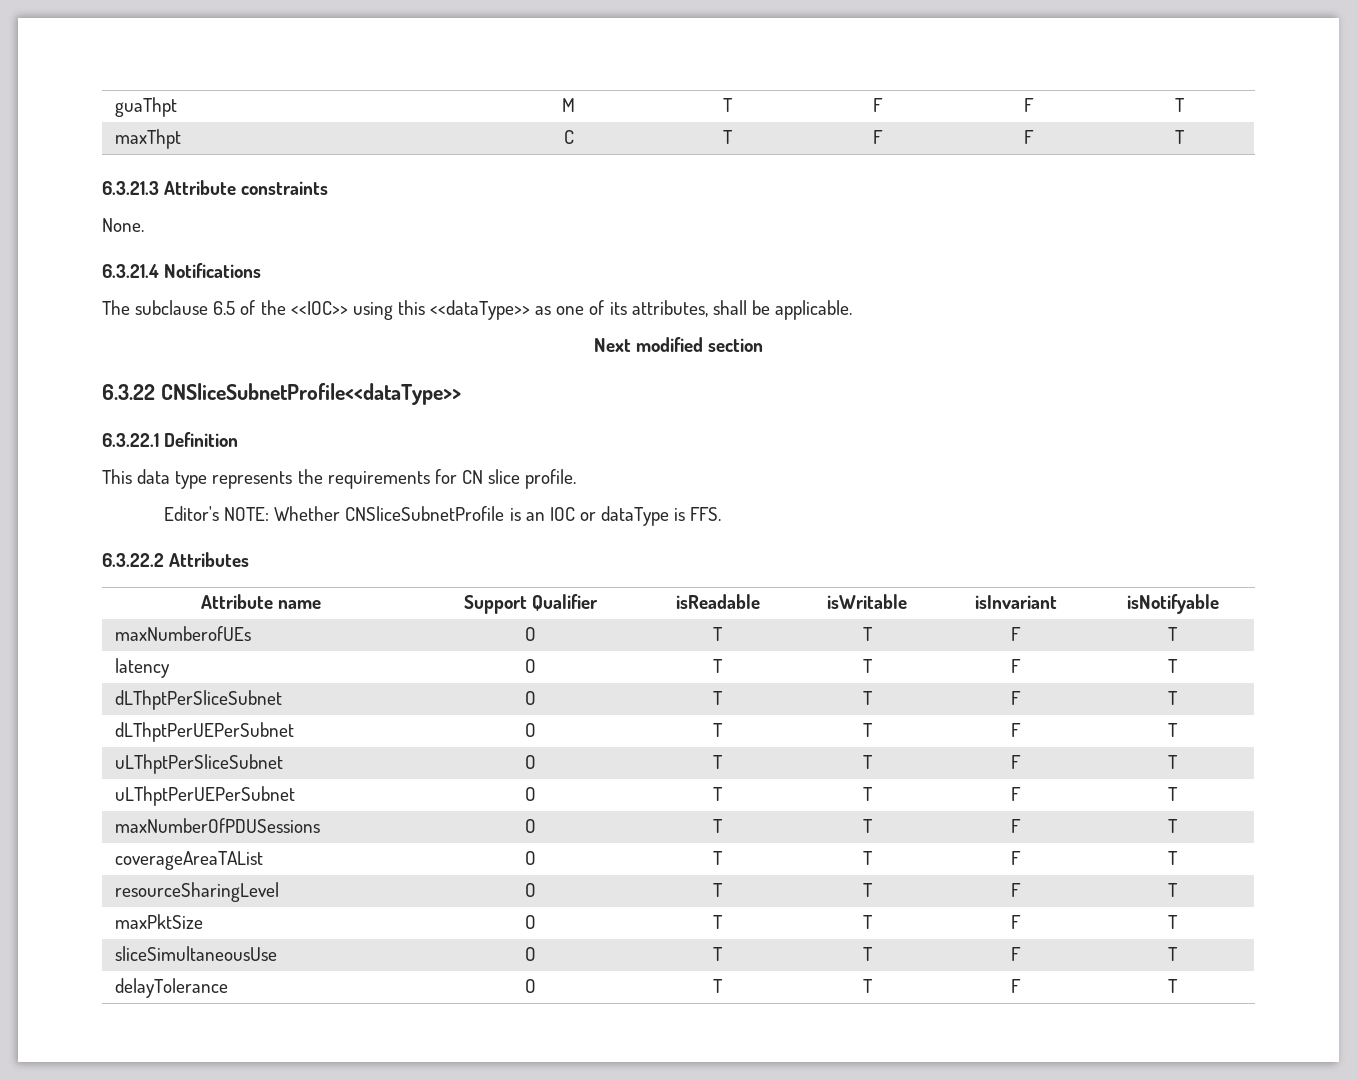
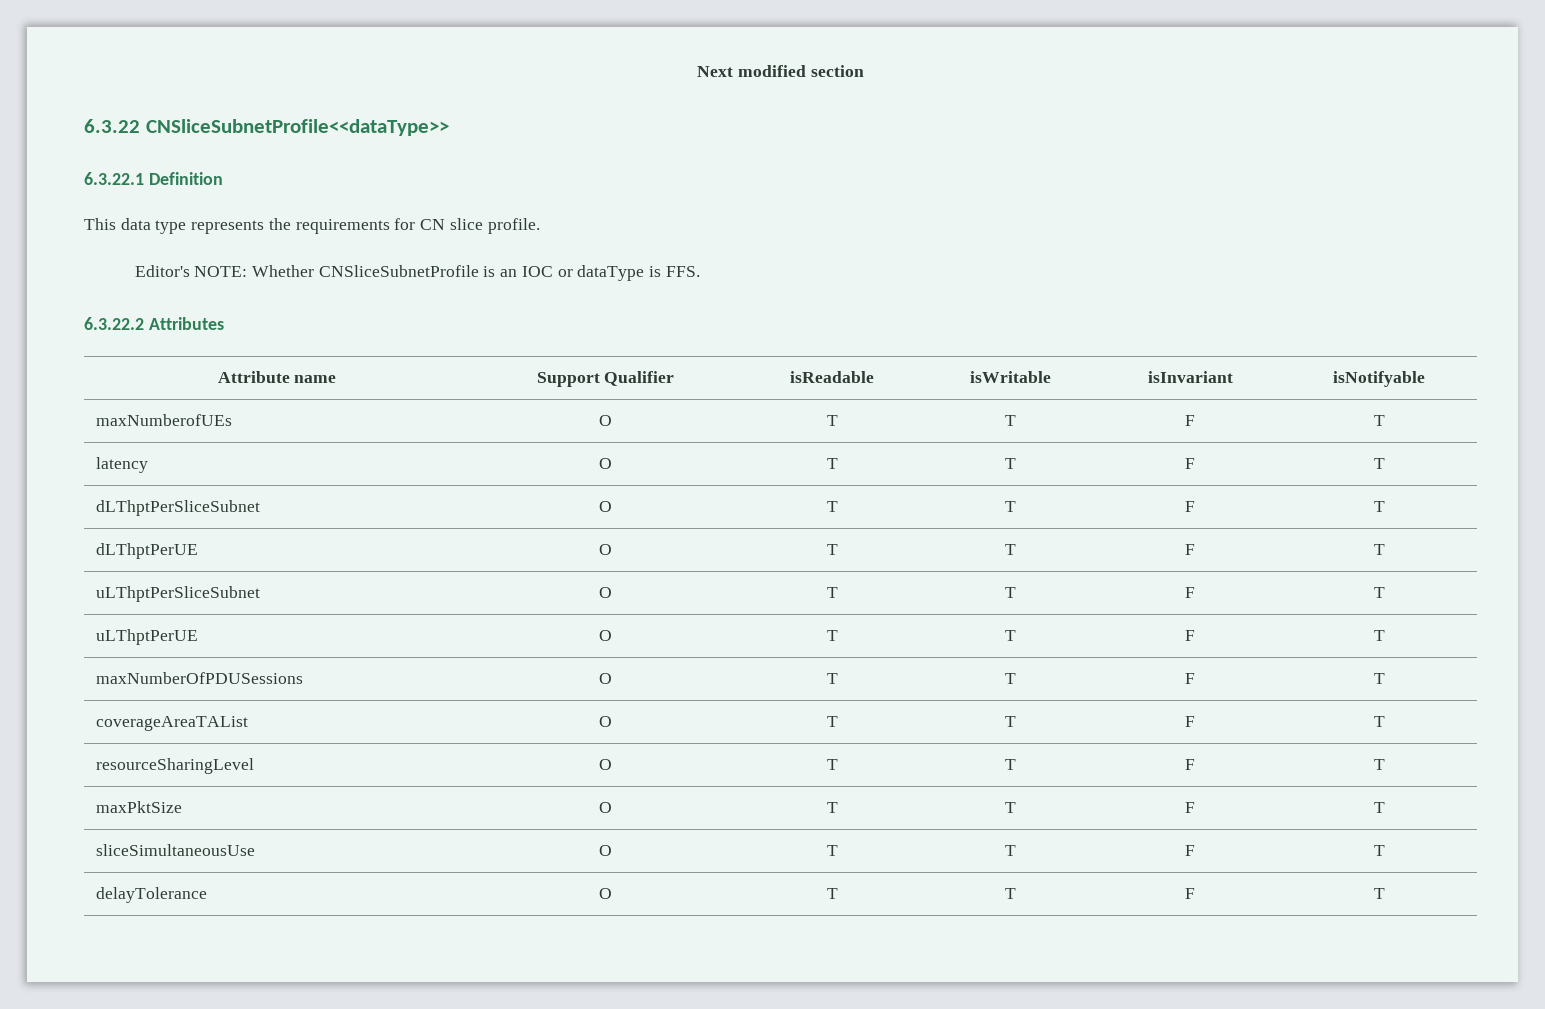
[115,97,178,117] [562,98,575,112] [722,98,733,112] [873,98,883,112] [1023,98,1034,112] [1174,98,1185,112] [115,129,182,149] [563,130,574,144] [722,130,733,144] [873,130,883,144] [1023,130,1034,144] [1174,130,1185,144] [102,180,329,195] [102,218,144,232] [102,263,262,278] [102,300,853,320] guaThpt | M | T | F | F | T // maxThpt | C | T | F | F | T // 6.3.21.3 Attribute constraints // None. // 6.3.21.4 Notifications // The subclause 6.5 of the <<IOC>> using this <<dataType>> as one of its attributes, shall be applicable. // -> (697, 71) none
[115,722,295,742] dLThptPerUEPerSubnet -> [96,543,199,559] dLThptPerUE
[115,786,296,806] uLThptPerUEPerSubnet -> [96,629,199,645] uLThptPerUE

